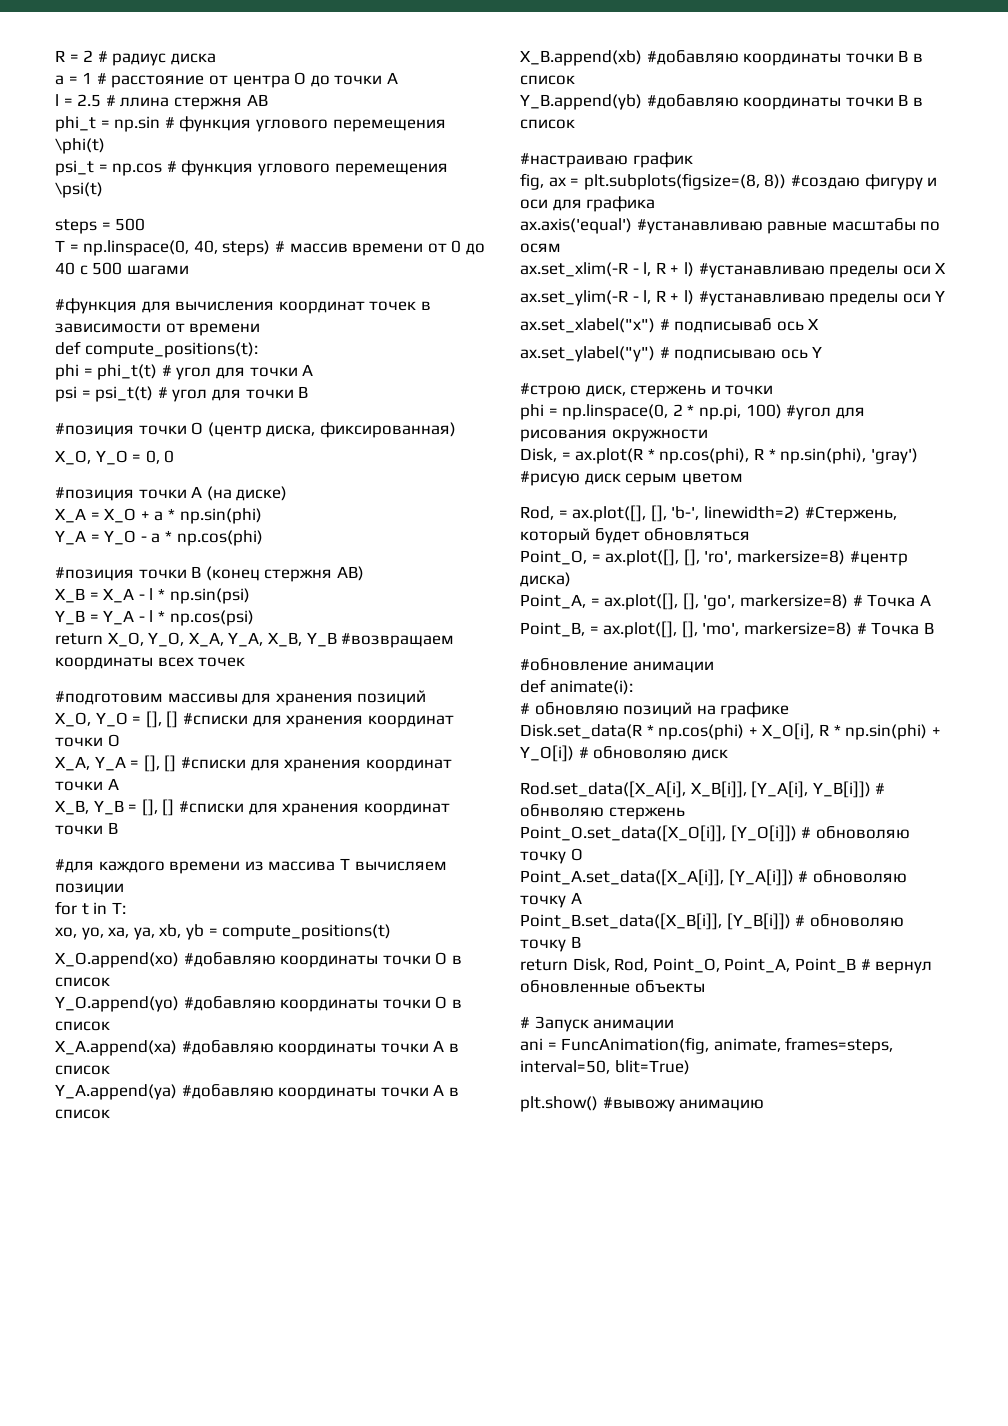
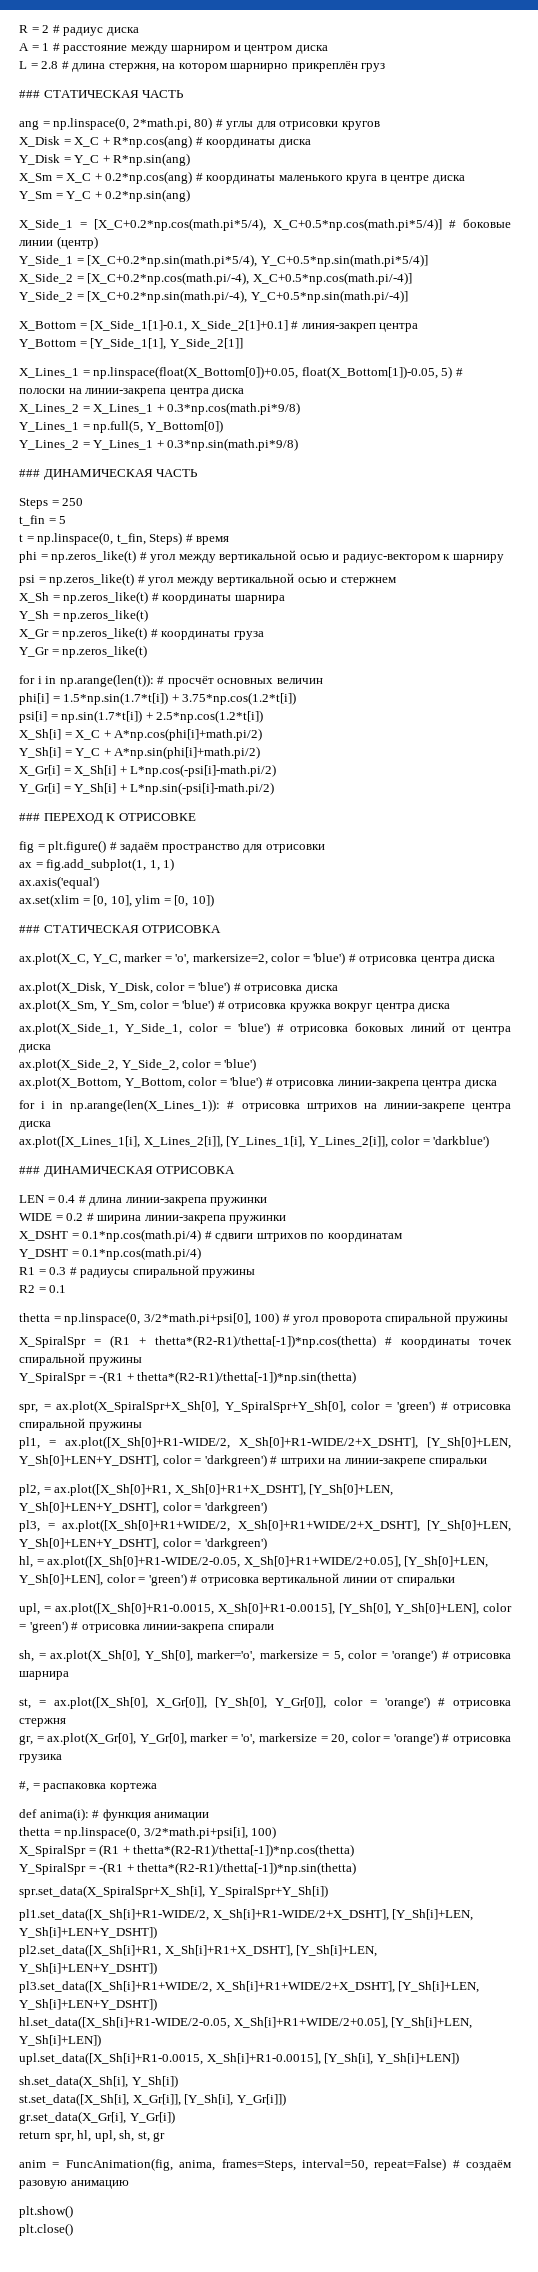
[55,75,64,85] a -> [19,43,29,51] A
[208,72,398,88] [55,94,268,110] [55,116,446,132] [55,138,105,154] [55,160,448,176] [55,182,103,198] [55,218,146,234] [55,240,485,256] [55,262,189,275] [55,298,431,314] [55,323,261,336] [55,341,258,358] [55,364,314,380] от центра O до точки A // l = 2.5 # ллина стержня AB // phi_t = np.sin # функция углового перемещения \phi(t) // psi_t = np.cos # функция углового перемещения \psi(t) // steps = 500 // T = np.linspace(0, 40, steps) # массив времени от 0 до 40 с 500 шагами // #функция для вычисления координат точек в зависимости от времени // def compute_positions(t): // phi = phi_t(t) # угол для точки A -> [130,45,328,54] [19,61,386,72] [19,90,185,98] [19,117,380,130] [19,135,311,148] [19,153,191,166] [19,171,465,184] [19,189,191,202] [19,218,511,231] [19,236,98,249] [19,254,428,267] [19,272,412,285] [19,290,408,303] [19,320,419,332] [19,338,243,350] [19,366,463,379] [19,388,245,397] [19,402,301,415] [19,420,223,433] [19,438,299,451] [19,469,199,480] [19,498,84,509] [19,515,67,526] [19,532,230,545] [19,550,504,563] между шарниром и центром диска // L = 2.8 # длина стержня, на котором шарнирно прикреплён груз // ### СТАТИЧЕСКАЯ ЧАСТЬ // ang = np.linspace(0, 2*math.pi, 80) # углы для отрисовки кругов // X_Disk = X_C + R*np.cos(ang) # координаты диска // Y_Disk = Y_C + R*np.sin(ang) // X_Sm = X_C + 0.2*np.cos(ang) # координаты маленького круга в центре диска // Y_Sm = Y_C + 0.2*np.sin(ang) // X_Side_1 = [X_C+0.2*np.cos(math.pi*5/4), X_C+0.5*np.cos(math.pi*5/4)] # боковые линии (центр) // Y_Side_1 = [X_C+0.2*np.sin(math.pi*5/4), Y_C+0.5*np.sin(math.pi*5/4)] // X_Side_2 = [X_C+0.2*np.cos(math.pi/-4), X_C+0.5*np.cos(math.pi/-4)] // Y_Side_2 = [X_C+0.2*np.sin(math.pi/-4), Y_C+0.5*np.sin(math.pi/-4)] // X_Bottom = [X_Side_1[1]-0.1, X_Side_2[1]+0.1] # линия-закреп центра // Y_Bottom = [Y_Side_1[1], Y_Side_2[1]] // X_Lines_1 = np.linspace(float(X_Bottom[0])+0.05, float(X_Bottom[1])-0.05, 5) # полоски на линии-закрепа центра диска // X_Lines_2 = X_Lines_1 + 0.3*np.cos(math.pi*9/8) // Y_Lines_1 = np.full(5, Y_Bottom[0]) // Y_Lines_2 = Y_Lines_1 + 0.3*np.sin(math.pi*9/8) // ### ДИНАМИЧЕСКАЯ ЧАСТЬ // Steps = 250 // t_fin = 5 // t = np.linspace(0, t_fin, Steps) # время // phi = np.zeros_like(t) # угол между вертикальной осью и радиус-вектором к шарниру
[95,386,309,402] [55,422,456,438] [55,450,175,465] [55,486,288,501] [55,508,262,524] [55,530,263,546] [55,566,364,582] [55,588,250,604] [55,610,254,626] [55,632,455,648] [55,657,246,670] [55,690,427,706] [55,711,454,728] [55,734,120,747] [55,755,452,772] [55,778,119,791] [55,799,450,816] [55,822,118,835] [55,858,447,874] [55,883,124,895] [55,901,126,915] [55,924,392,940] [55,952,462,968] [55,977,110,987] [55,996,462,1012] [55,1021,110,1031] [55,1040,459,1056] [55,1065,110,1075] [55,1084,459,1100] [55,1109,110,1119] [520,50,923,66] [520,75,575,85] [520,94,923,110] [520,119,575,129] [520,152,693,168] [520,173,938,190] [520,196,656,212] [520,218,941,234] [520,243,561,253] [520,262,947,278] [520,290,946,306] [520,318,820,333] [520,346,823,362] [520,383,774,398] [520,404,865,420] [520,429,708,442] [520,448,918,464] [520,471,743,486] [520,505,897,522] [520,528,751,544] [520,549,908,566] [520,572,571,587] [520,593,931,610] [520,621,934,638] [520,658,714,673] [520,679,633,695] [520,702,790,718] [520,723,941,740] [520,745,728,762] [520,781,886,798] [520,804,685,820] [520,825,910,842] [520,848,583,864] [520,869,907,886] [520,892,582,908] [520,913,904,930] [520,936,581,952] [520,958,933,974] [520,980,705,993] [520,1016,675,1032] [520,1037,894,1054] [520,1060,690,1075] psi_t(t) # угол для точки B // #позиция точки O (центр диска, фиксированная) // X_O, Y_O = 0, 0 // #позиция точки A (на диске) // X_A = X_O + a * np.sin(phi) // Y_A = Y_O - a * np.cos(phi) // #позиция точки B (конец стержня AB) // X_B = X_A - l * np.sin(psi) // Y_B = Y_A - l * np.cos(psi) // return X_O, Y_O, X_A, Y_A, X_B, Y_B #возвращаем координаты всех точек // #подготовим массивы для хранения позиций // X_O, Y_O = [], [] #списки для хранения координат точки O // X_A, Y_A = [], [] #списки для хранения координат точки A // X_B, Y_B = [], [] #списки для хранения координат точки B // #для каждого времени из массива T вычисляем позиции // for t in T: // xo, yo, xa, ya, xb, yb = compute_positions(t) // X_O.append(xo) #добавляю координаты точки O в список // Y_O.append(yo) #добавляю координаты точки O в список // X_A.append(xa) #добавляю координаты точки A в список // Y_A.append(ya) #добавляю координаты точки A в список // X_B.append(xb) #добавляю координаты точки B в список // Y_B.append(yb) #добавляю координаты точки B в список // #настраиваю график // fig, ax = plt.subplots(figsize=(8, 8)) #создаю фигуру и оси для графика // ax.axis('equal') #устанавливаю равные масштабы по осям // ax.set_xlim(-R - l, R + l) #устанавливаю пределы оси X // ax.set_ylim(-R - l, R + l) #устанавливаю пределы оси Y // ax.set_xlabel("x") # подписываб ось X // ax.set_ylabel("y") # подписываю ось Y // #строю диск, стержень и точки // phi = np.linspace(0, 2 * np.pi, 100) #угол для рисования окружности // Disk, = ax.plot(R * np.cos(phi), R * np.sin(phi), 'gray') #рисую диск серым цветом // Rod, = ax.plot([], [], 'b-', linewidth=2) #Стержень, который будет обновляться // Point_O, = ax.plot([], [], 'ro', markersize=8) #центр диска) // Point_A, = ax.plot([], [], 'go', markersize=8) # Точка A // Point_B, = ax.plot([], [], 'mo', markersize=8) # Точка B // #обновление анимации // def animate(i): // # обновляю позиций на графике // Disk.set_data(R * np.cos(phi) + X_O[i], R * np.sin(phi) + Y_O[i]) # обноволяю диск // Rod.set_data([X_A[i], X_B[i]], [Y_A[i], Y_B[i]]) # обнволяю стержень // Point_O.set_data([X_O[i]], [Y_O[i]]) # обноволяю точку O // Point_A.set_data([X_A[i]], [Y_A[i]]) # обноволяю точку A // Point_B.set_data([X_B[i]], [Y_B[i]]) # обноволяю точку B // return Disk, Rod, Point_O, Point_A, Point_B # вернул обновленные объекты // # Запуск анимации // ani = FuncAnimation(fig, animate, frames=steps, interval=50, blit=True) -> [49,573,396,586] [19,591,285,604] [19,609,149,622] [19,627,264,640] [19,645,148,658] [19,674,323,687] [19,692,297,705] [19,710,264,723] [19,728,263,741] [19,746,261,759] [19,764,277,777] [19,782,275,795] [19,813,196,824] [19,840,325,853] [19,858,175,871] [19,876,99,889] [19,894,214,907] [19,925,222,933] [19,952,496,965] [19,981,338,994] [19,999,451,1012] [19,1022,511,1035] [19,1044,51,1053] [19,1058,257,1071] [19,1076,497,1089] [19,1099,511,1112] [19,1121,51,1130] [19,1135,490,1148] [19,1166,236,1177] [19,1195,268,1206] [19,1213,287,1224] [19,1229,402,1242] [19,1247,202,1260] [19,1265,256,1278] [19,1285,67,1293] [19,1312,508,1325] [19,1335,512,1348] [19,1353,142,1366] [19,1371,357,1384] [19,1400,511,1413] [19,1418,142,1431] [19,1436,511,1449] [19,1454,488,1467] [19,1483,394,1496] [19,1501,267,1514] [19,1519,511,1532] [19,1537,267,1550] [19,1555,489,1568] [19,1573,455,1586] [19,1602,512,1615] [19,1620,274,1633] [19,1649,511,1662] [19,1671,69,1680] [19,1696,511,1709] [19,1718,66,1727] [19,1732,511,1745] [19,1754,62,1763] [19,1781,157,1792] [19,1808,210,1821] [19,1826,277,1839] [19,1844,355,1857] [19,1862,357,1875] [19,1885,328,1898] [19,1908,474,1921] [19,1926,157,1939] [19,1944,378,1957] [19,1962,157,1975] [19,1980,480,1993] [19,1998,157,2011] [19,2016,473,2029] [19,2034,101,2047] [19,2052,459,2065] [19,2075,178,2088] [19,2093,286,2106] [19,2111,175,2124] [19,2130,166,2142] [19,2158,511,2171] [19,2180,129,2189] np.zeros_like(t) # угол между вертикальной осью и стержнем // X_Sh = np.zeros_like(t) # координаты шарнира // Y_Sh = np.zeros_like(t) // X_Gr = np.zeros_like(t) # координаты груза // Y_Gr = np.zeros_like(t) // for i in np.arange(len(t)): # просчёт основных величин // phi[i] = 1.5*np.sin(1.7*t[i]) + 3.75*np.cos(1.2*t[i]) // psi[i] = np.sin(1.7*t[i]) + 2.5*np.cos(1.2*t[i]) // X_Sh[i] = X_C + A*np.cos(phi[i]+math.pi/2) // Y_Sh[i] = Y_C + A*np.sin(phi[i]+math.pi/2) // X_Gr[i] = X_Sh[i] + L*np.cos(-psi[i]-math.pi/2) // Y_Gr[i] = Y_Sh[i] + L*np.sin(-psi[i]-math.pi/2) // ### ПЕРЕХОД К ОТРИСОВКЕ // fig = plt.figure() # задаём пространство для отрисовки // ax = fig.add_subplot(1, 1, 1) // ax.axis('equal') // ax.set(xlim = [0, 10], ylim = [0, 10]) // ### СТАТИЧЕСКАЯ ОТРИСОВКА // ax.plot(X_C, Y_C, marker = 'o', markersize=2, color = 'blue') # отрисовка центра диска // ax.plot(X_Disk, Y_Disk, color = 'blue') # отрисовка диска // ax.plot(X_Sm, Y_Sm, color = 'blue') # отрисовка кружка вокруг центра диска // ax.plot(X_Side_1, Y_Side_1, color = 'blue') # отрисовка боковых линий от центра диска // ax.plot(X_Side_2, Y_Side_2, color = 'blue') // ax.plot(X_Bottom, Y_Bottom, color = 'blue') # отрисовка линии-закрепа центра диска // for i in np.arange(len(X_Lines_1)): # отрисовка штрихов на линии-закрепе центра диска // ax.plot([X_Lines_1[i], X_Lines_2[i]], [Y_Lines_1[i], Y_Lines_2[i]], color = 'darkblue') // ### ДИНАМИЧЕСКАЯ ОТРИСОВКА // LEN = 0.4 # длина линии-закрепа пружинки // WIDE = 0.2 # ширина линии-закрепа пружинки // X_DSHT = 0.1*np.cos(math.pi/4) # сдвиги штрихов по координатам // Y_DSHT = 0.1*np.cos(math.pi/4) // R1 = 0.3 # радиусы спиральной пружины // R2 = 0.1 // thetta = np.linspace(0, 3/2*math.pi+psi[0], 100) # угол проворота спиральной пружины // X_SpiralSpr = (R1 + thetta*(R2-R1)/thetta[-1])*np.cos(thetta) # координаты точек спиральной пружины // Y_SpiralSpr = -(R1 + thetta*(R2-R1)/thetta[-1])*np.sin(thetta) // spr, = ax.plot(X_SpiralSpr+X_Sh[0], Y_SpiralSpr+Y_Sh[0], color = 'green') # отрисовка спиральной пружины // pl1, = ax.plot([X_Sh[0]+R1-WIDE/2, X_Sh[0]+R1-WIDE/2+X_DSHT], [Y_Sh[0]+LEN, Y_Sh[0]+LEN+Y_DSHT], color = 'darkgreen') # штрихи на линии-закрепе спиральки // pl2, = ax.plot([X_Sh[0]+R1, X_Sh[0]+R1+X_DSHT], [Y_Sh[0]+LEN, Y_Sh[0]+LEN+Y_DSHT], color = 'darkgreen') // pl3, = ax.plot([X_Sh[0]+R1+WIDE/2, X_Sh[0]+R1+WIDE/2+X_DSHT], [Y_Sh[0]+LEN, Y_Sh[0]+LEN+Y_DSHT], color = 'darkgreen') // hl, = ax.plot([X_Sh[0]+R1-WIDE/2-0.05, X_Sh[0]+R1+WIDE/2+0.05], [Y_Sh[0]+LEN, Y_Sh[0]+LEN], color = 'green') # отрисовка вертикальной линии от спиральки // upl, = ax.plot([X_Sh[0]+R1-0.0015, X_Sh[0]+R1-0.0015], [Y_Sh[0], Y_Sh[0]+LEN], color = 'green') # отрисовка линии-закрепа спирали // sh, = ax.plot(X_Sh[0], Y_Sh[0], marker='o', markersize = 5, color = 'orange') # отрисовка шарнира // st, = ax.plot([X_Sh[0], X_Gr[0]], [Y_Sh[0], Y_Gr[0]], color = 'orange') # отрисовка стержня // gr, = ax.plot(X_Gr[0], Y_Gr[0], marker = 'o', markersize = 20, color = 'orange') # отрисовка грузика // #, = распаковка кортежа // def anima(i): # функция анимации // thetta = np.linspace(0, 3/2*math.pi+psi[i], 100) // X_SpiralSpr = (R1 + thetta*(R2-R1)/thetta[-1])*np.cos(thetta) // Y_SpiralSpr = -(R1 + thetta*(R2-R1)/thetta[-1])*np.sin(thetta) // spr.set_data(X_SpiralSpr+X_Sh[i], Y_SpiralSpr+Y_Sh[i]) // pl1.set_data([X_Sh[i]+R1-WIDE/2, X_Sh[i]+R1-WIDE/2+X_DSHT], [Y_Sh[i]+LEN, Y_Sh[i]+LEN+Y_DSHT]) // pl2.set_data([X_Sh[i]+R1, X_Sh[i]+R1+X_DSHT], [Y_Sh[i]+LEN, Y_Sh[i]+LEN+Y_DSHT]) // pl3.set_data([X_Sh[i]+R1+WIDE/2, X_Sh[i]+R1+WIDE/2+X_DSHT], [Y_Sh[i]+LEN, Y_Sh[i]+LEN+Y_DSHT]) // hl.set_data([X_Sh[i]+R1-WIDE/2-0.05, X_Sh[i]+R1+WIDE/2+0.05], [Y_Sh[i]+LEN, Y_Sh[i]+LEN]) // upl.set_data([X_Sh[i]+R1-0.0015, X_Sh[i]+R1-0.0015], [Y_Sh[i], Y_Sh[i]+LEN]) // sh.set_data(X_Sh[i], Y_Sh[i]) // st.set_data([X_Sh[i], X_Gr[i]], [Y_Sh[i], Y_Gr[i]]) // gr.set_data(X_Gr[i], Y_Gr[i]) // return spr, hl, upl, sh, st, gr // anim = FuncAnimation(fig, anima, frames=Steps, interval=50, repeat=False) # создаём разовую анимацию
[602,1097,765,1112] #вывожу анимацию -> [19,2223,73,2236] // plt.close()

